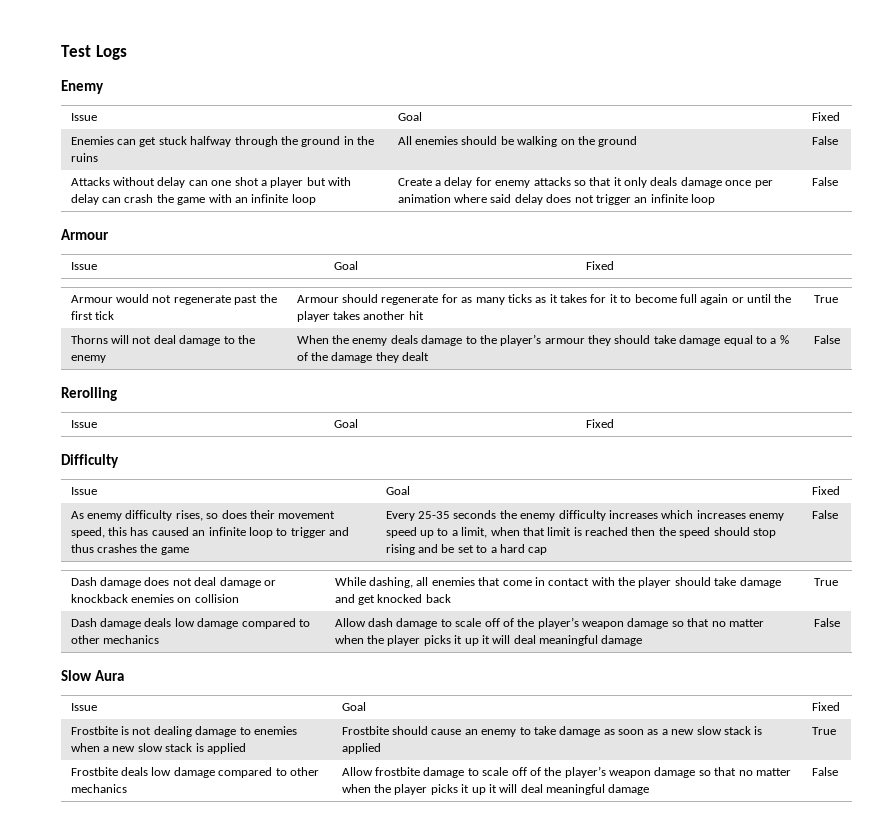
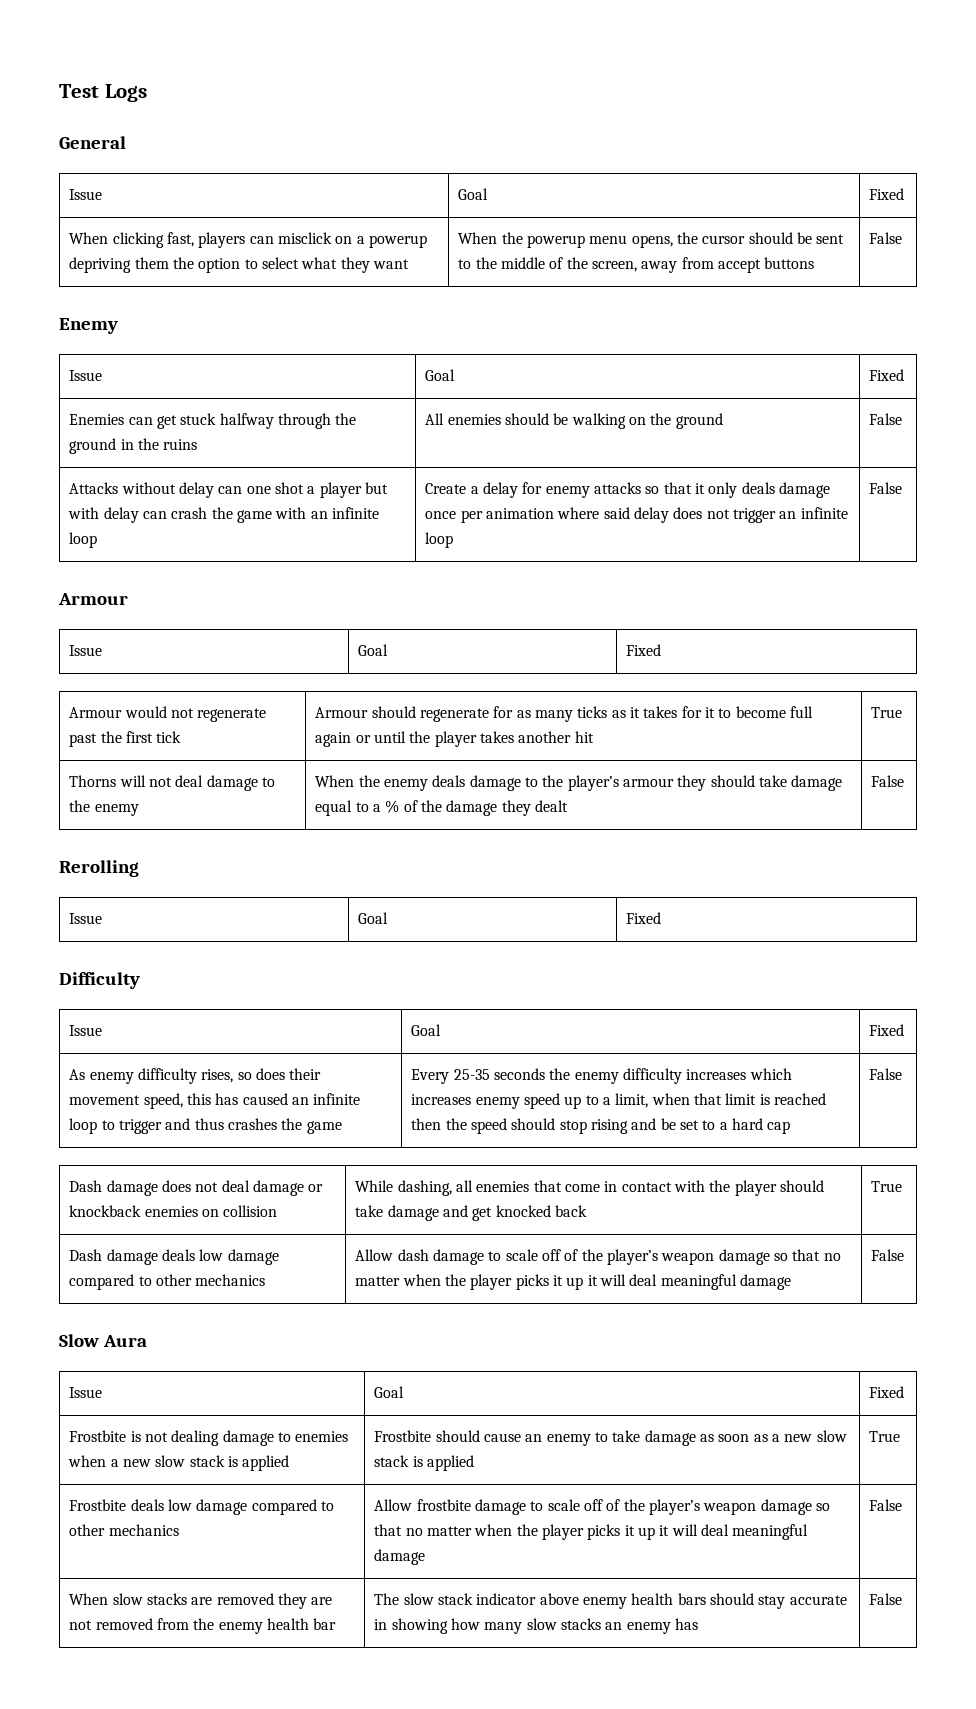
(127, 52) none -> [59,136,126,149] [69,189,103,200] [458,188,489,200] [869,188,905,200] [69,232,427,248] [69,257,409,273] [458,232,845,248] [458,257,815,273] [869,232,903,244] // General // Issue | Goal | Fixed // When clicking fast, players can misclick on a powerup depriving them the option to select what they want | When the powerup menu opens, the cursor should be sent to the middle of the screen, away from accept buttons | False
(838, 771) none -> [69,1593,333,1609] [69,1618,337,1634] [374,1593,847,1609] [374,1618,698,1634] [869,1593,903,1605] // When slow stacks are removed they are not removed from the enemy health bar | The slow stack indicator above enemy health bars should stay accurate in showing how many slow stacks an enemy has | False

